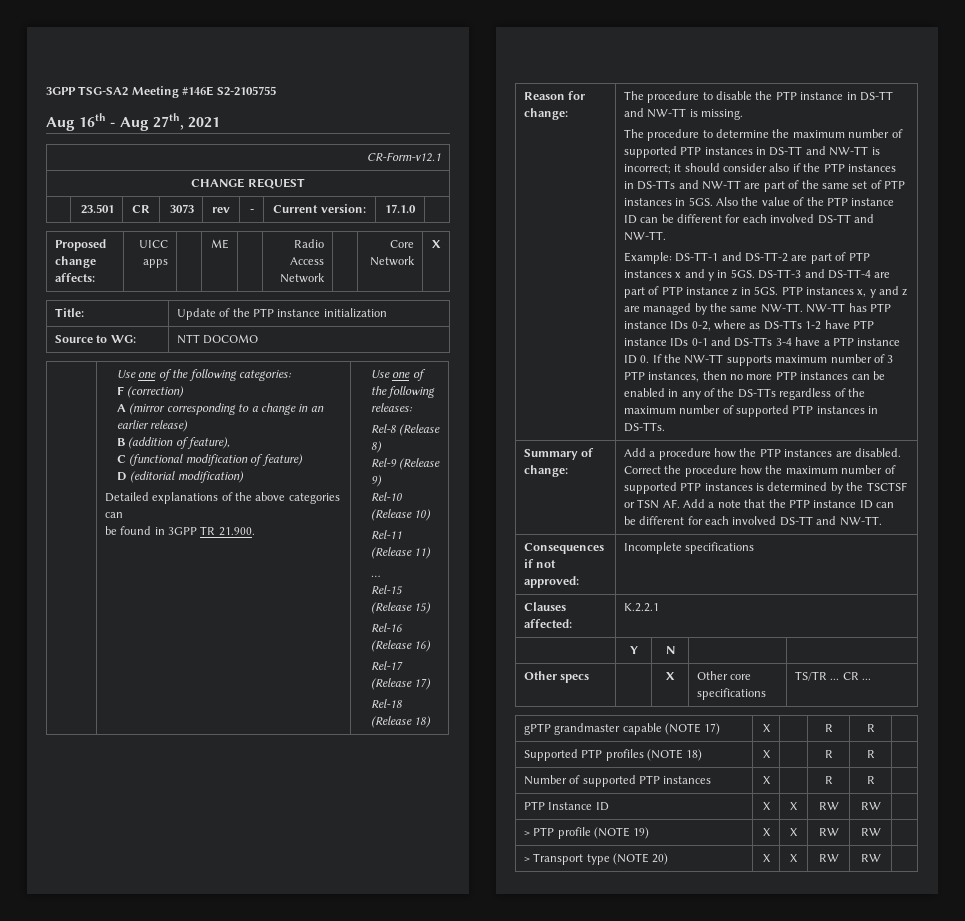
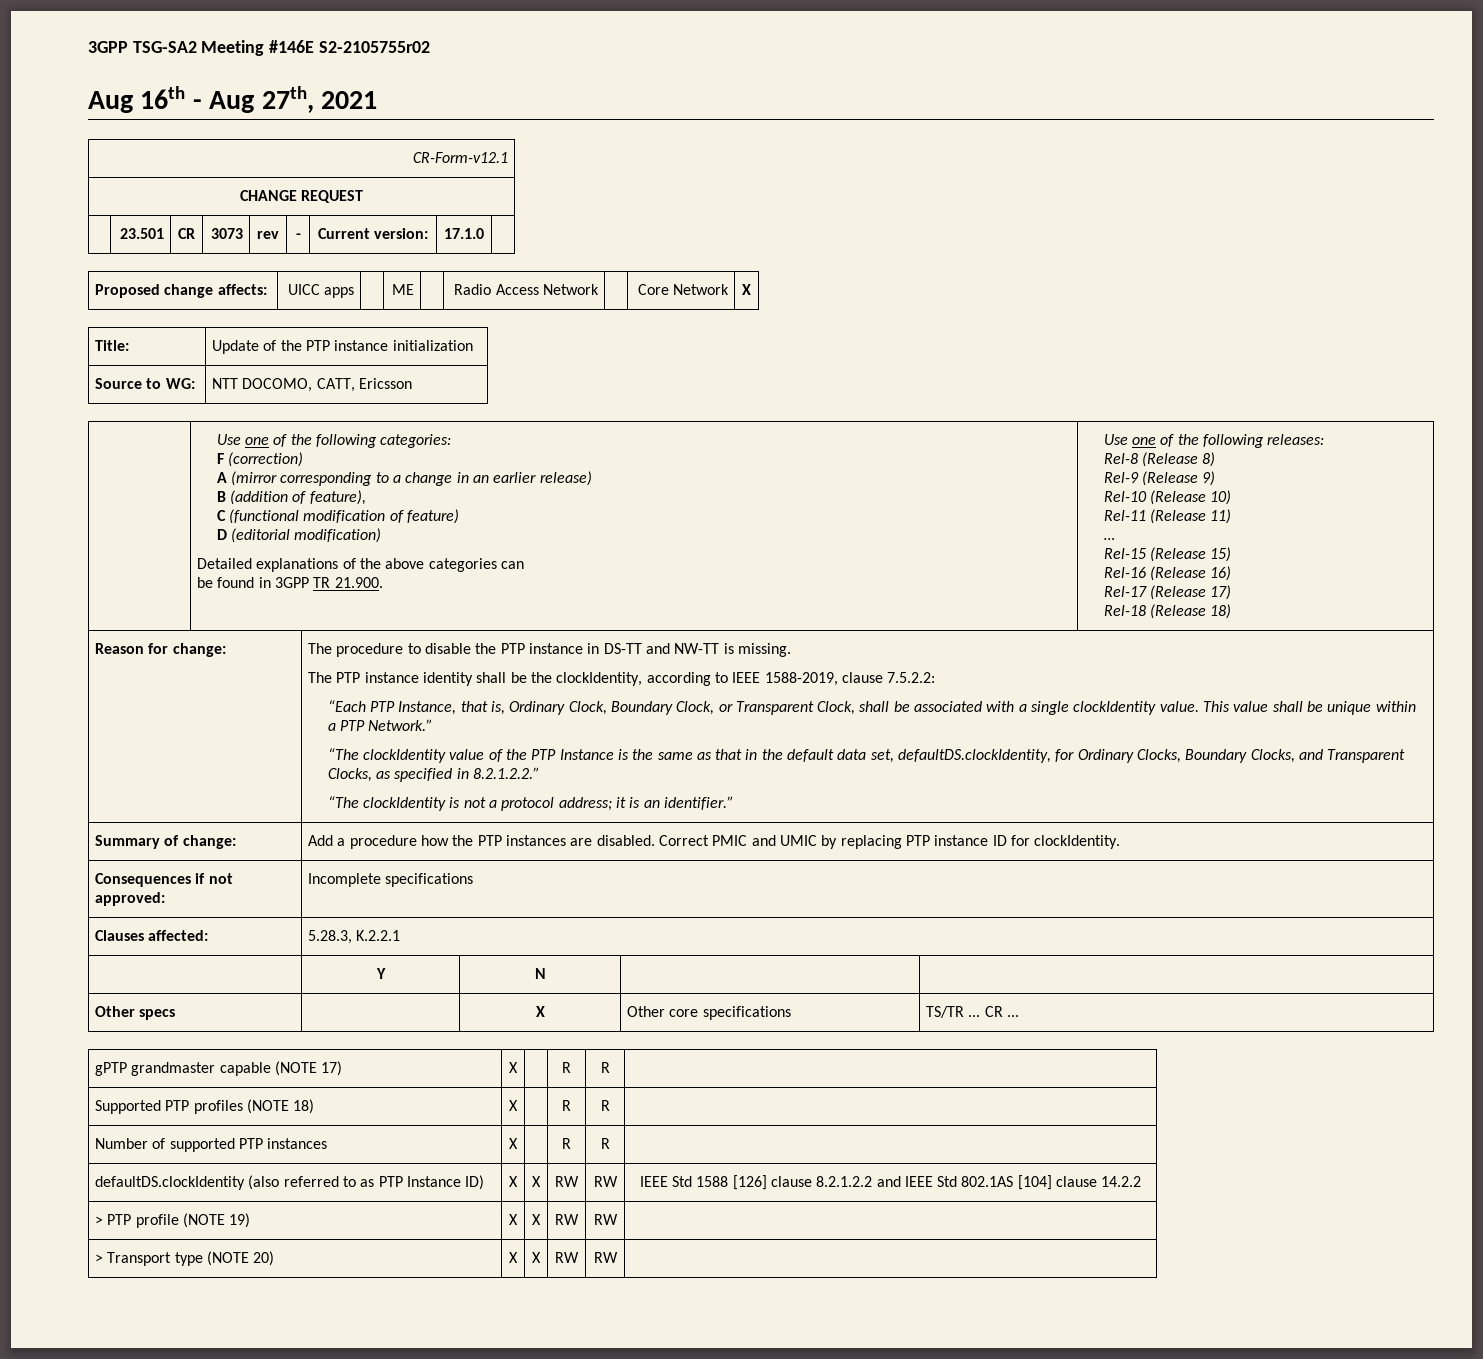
[216,86,276,96] S2-2105755 -> [318,41,430,53] S2-2105755r02
[203,334,259,344] DOCOMO -> [242,378,413,392] DOCOMO, CATT, Ericsson
[647,129,903,141] [623,146,880,158] [623,163,896,174] [623,180,906,192] [623,197,895,206] [623,214,874,224] [623,231,666,241] [623,252,870,264] [623,269,891,281] [623,286,908,298] [623,303,891,315] [623,320,874,331] [623,337,901,347] [623,354,894,366] [623,371,885,382] [623,388,865,400] [623,405,879,417] [623,422,665,432] procedure to determine the maximum number of supported PTP instances in DS-TT and NW-TT is incorrect; it should consider also if the PTP instances in DS-TTs and NW-TT are part of the same set of PTP instances in 5GS. Also the value of the PTP instance ID can be different for each involved DS-TT and NW-TT. // Example: DS-TT-1 and DS-TT-2 are part of PTP instances x and y in 5GS. DS-TT-3 and DS-TT-4 are part of PTP instance z in 5GS. PTP instances x, y and z are managed by the same NW-TT. NW-TT has PTP instance IDs 0-2, where as DS-TTs 1-2 have PTP instance IDs 0-1 and DS-TTs 3-4 have a PTP instance ID 0. If the NW-TT supports maximum number of 3 PTP instances, then no more PTP instances can be enabled in any of the DS-TTs regardless of the maximum number of supported PTP instances in DS-TTs. -> [336,672,936,686] [327,700,1416,715] [327,719,434,731] [327,748,1406,763] [327,767,540,782] [327,796,734,811] PTP instance identity shall be the clockIdentity, according to IEEE 1588-2019, clause 7.5.2.2: // “Each PTP Instance, that is, Ordinary Clock, Boundary Clock, or Transparent Clock, shall be associated with a single clockIdentity value. This value shall be unique within a PTP Network.” // “The clockIdentity value of the PTP Instance is the same as that in the default data set, defaultDS.clockIdentity, for Ordinary Clocks, Boundary Clocks, and Transparent Clocks, as specified in 8.2.1.2.2.” // “The clockIdentity is not a protocol address; it is an identifier.”
[664,465,896,477] [623,482,907,494] [623,499,895,509] [623,516,882,526] the procedure how the maximum number of supported PTP instances is determined by the TSCTSF or TSN AF. Add a note that the PTP instance ID can be different for each involved DS-TT and NW-TT. -> [712,835,1121,849] PMIC and UMIC by replacing PTP instance ID for clockIdentity.
(572, 623) none -> [308,930,353,944] 5.28.3,
[523,801,609,811] [762,802,771,810] [790,802,798,810] [818,802,839,810] [860,802,881,810] PTP Instance ID | X | X | RW | RW | -> [95,1175,485,1190] [509,1176,518,1187] [532,1176,541,1187] [555,1176,579,1187] [593,1176,618,1187] [639,1175,1142,1190] defaultDS.clockIdentity (also referred to as PTP Instance ID) | X | X | RW | RW | IEEE Std 1588 [126] clause 8.2.1.2.2 and IEEE Std 802.1AS [104] clause 14.2.2

